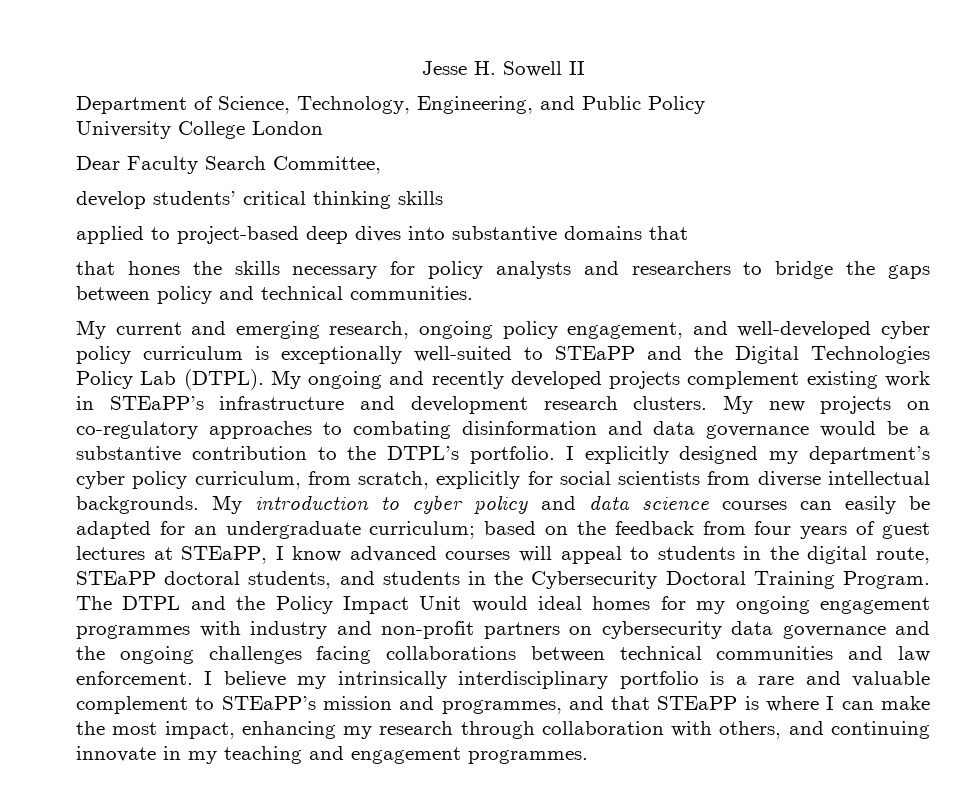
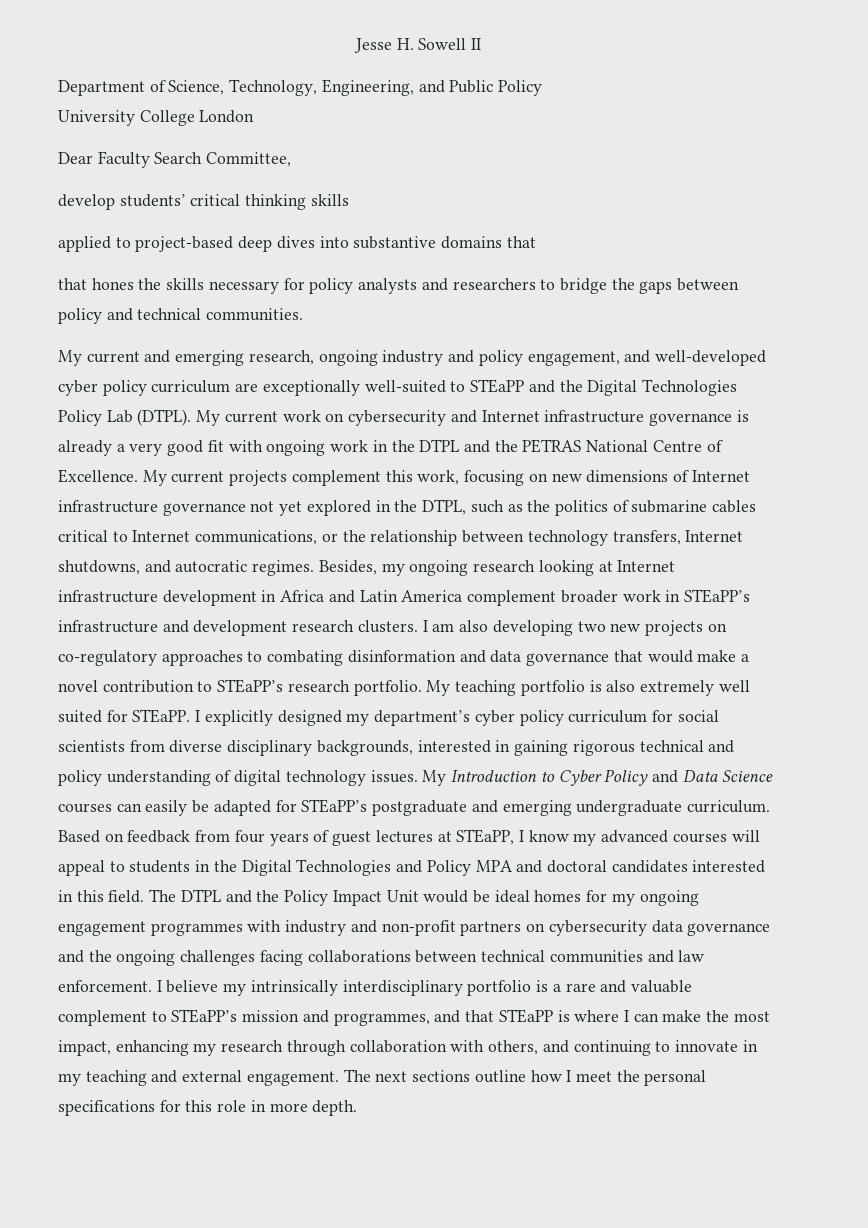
(493, 330) none -> [382,350,475,366] industry and
[255,346,269,360] is -> [235,383,259,392] are
[308,371,878,389] ongoing and recently developed projects complement existing -> [224,410,749,426] [58,439,723,456] [58,469,750,486] [58,499,757,516] [58,530,744,546] [58,560,676,576] [58,590,618,606] current work on cybersecurity and Internet infrastructure governance is already a very good fit with ongoing work in the DTPL and the PETRAS National Centre of Excellence. My current projects complement this work, focusing on new dimensions of Internet infrastructure governance not yet explored in the DTPL, such as the politics of submarine cables critical to Internet communications, or the relationship between technology transfers, Internet shutdowns, and autocratic regimes. Besides, my ongoing research looking at Internet infrastructure development in Africa and Latin America complement broader
[722,395,753,414] My -> [422,620,606,636] I am also developing two
[820,421,930,437] [76,446,555,464] would be a substantive contribution to the DTPL’s portfolio. -> [613,650,749,663] [58,679,750,696] [58,709,191,723] that would make a novel contribution to STEaPP’s research portfolio. My teaching portfolio is also extremely well suited for STEaPP.
[194,471,521,489] curriculum, from scratch, explicitly -> [568,710,648,723] curriculum
[827,471,930,485] [76,494,709,514] intellectual backgrounds. My introduction to cyber policy and data science -> [227,740,735,756] [58,769,774,786] disciplinary backgrounds, interested in gaining rigorous technical and policy understanding of digital technology issues. My Introduction to Cyber Policy and Data Science
[193,521,606,539] an undergraduate curriculum; based on the -> [301,799,770,816] [58,830,124,843] STEaPP’s postgraduate and emerging undergraduate curriculum. Based on
(342, 554) none -> [573,833,597,846] my
[807,546,930,564] [76,571,930,589] digital route, STEaPP doctoral students, and students in the Cybersecurity Doctoral Training Program. -> [241,859,766,876] [58,890,145,903] Digital Technologies and Policy MPA and doctoral candidates interested in this field.
(528, 604) none -> [472,890,490,903] be
(930, 730) none -> [655,1041,671,1052] to
[351,747,588,764] engagement programmes. -> [182,1069,707,1086] [58,1100,358,1116] external engagement. The next sections outline how I meet the personal specifications for this role in more depth.

